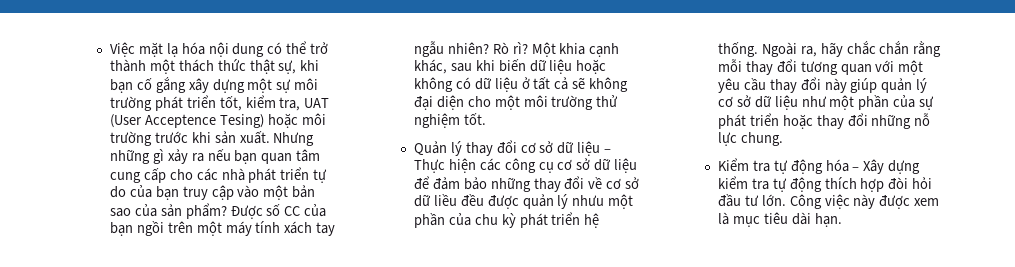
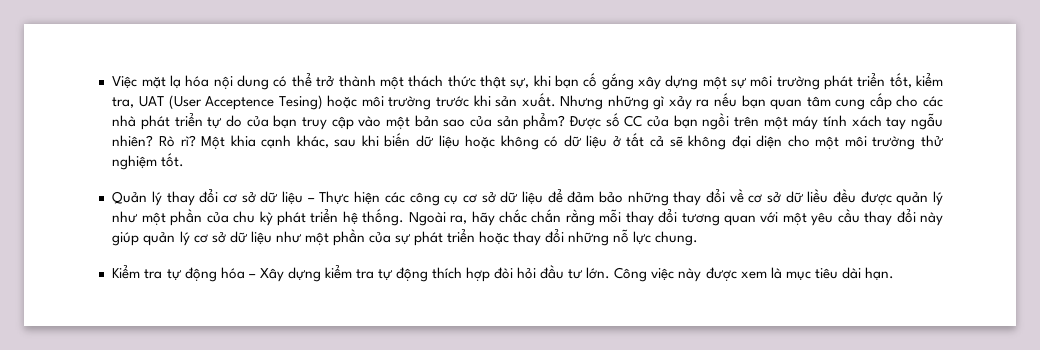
[572,195,605,206] nhưu -> [112,211,139,223] như

